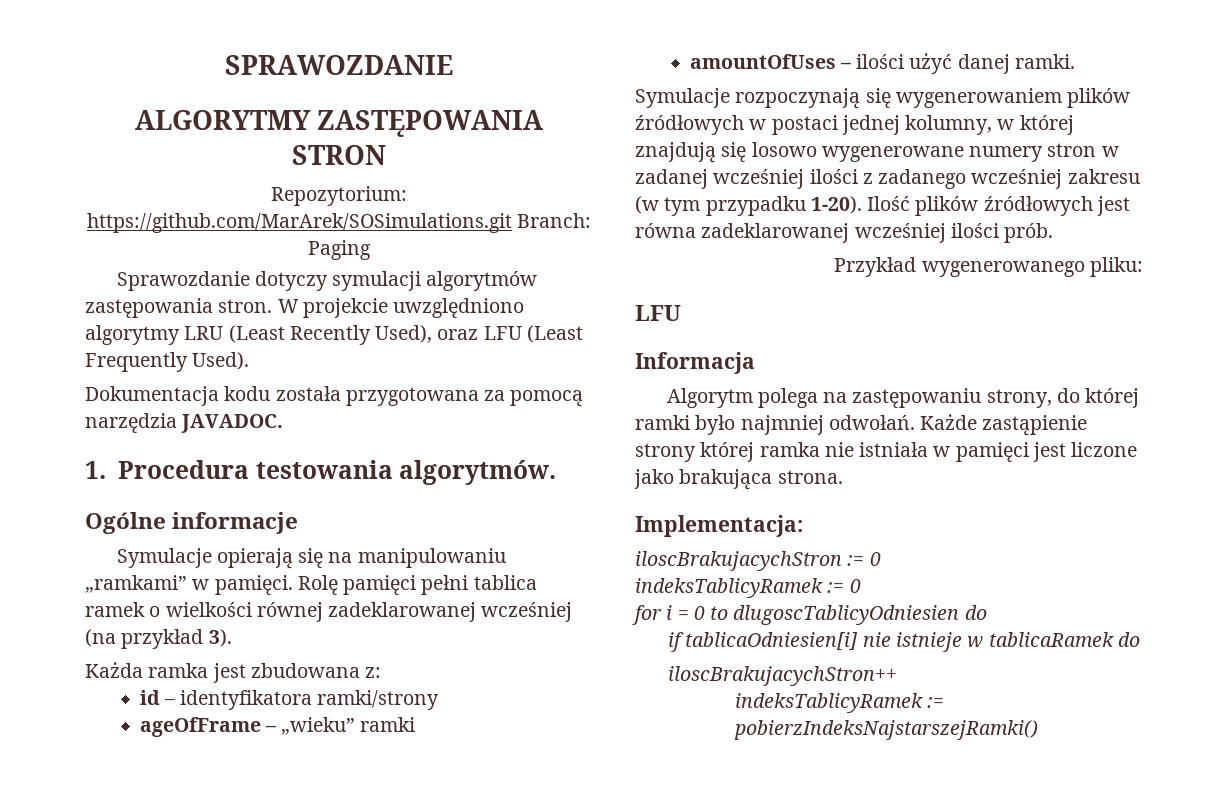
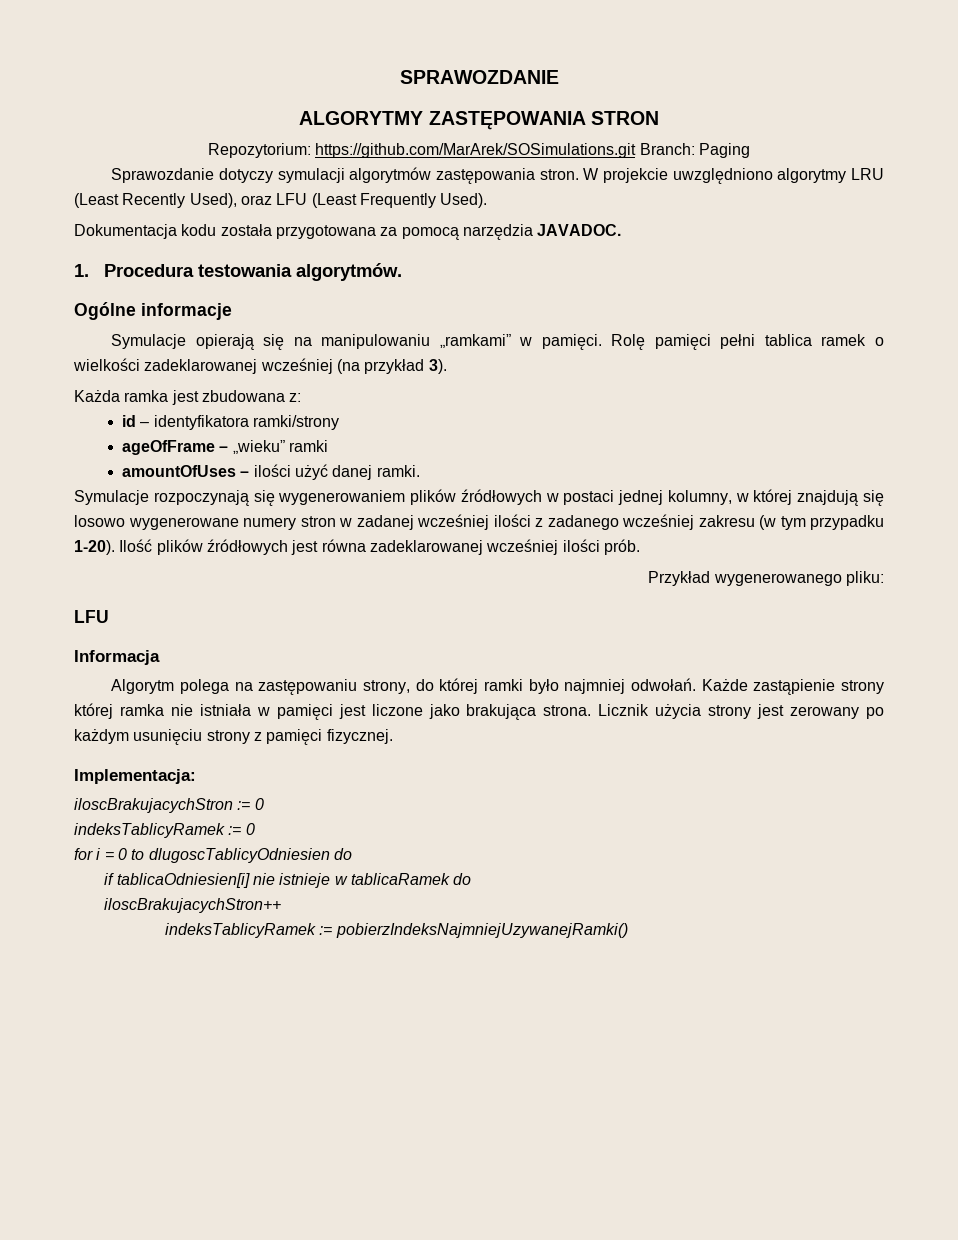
[256,602,323,622] równej -> (140, 364) none
(843, 477) none -> [598,704,884,719] [74,729,393,745] Licznik użycia strony jest zerowany po każdym usunięciu strony z pamięci fizycznej.
[733,720,1038,740] pobierzIndeksNajstarszejRamki() -> [335,923,628,938] pobierzIndeksNajmniejUzywanejRamki()

